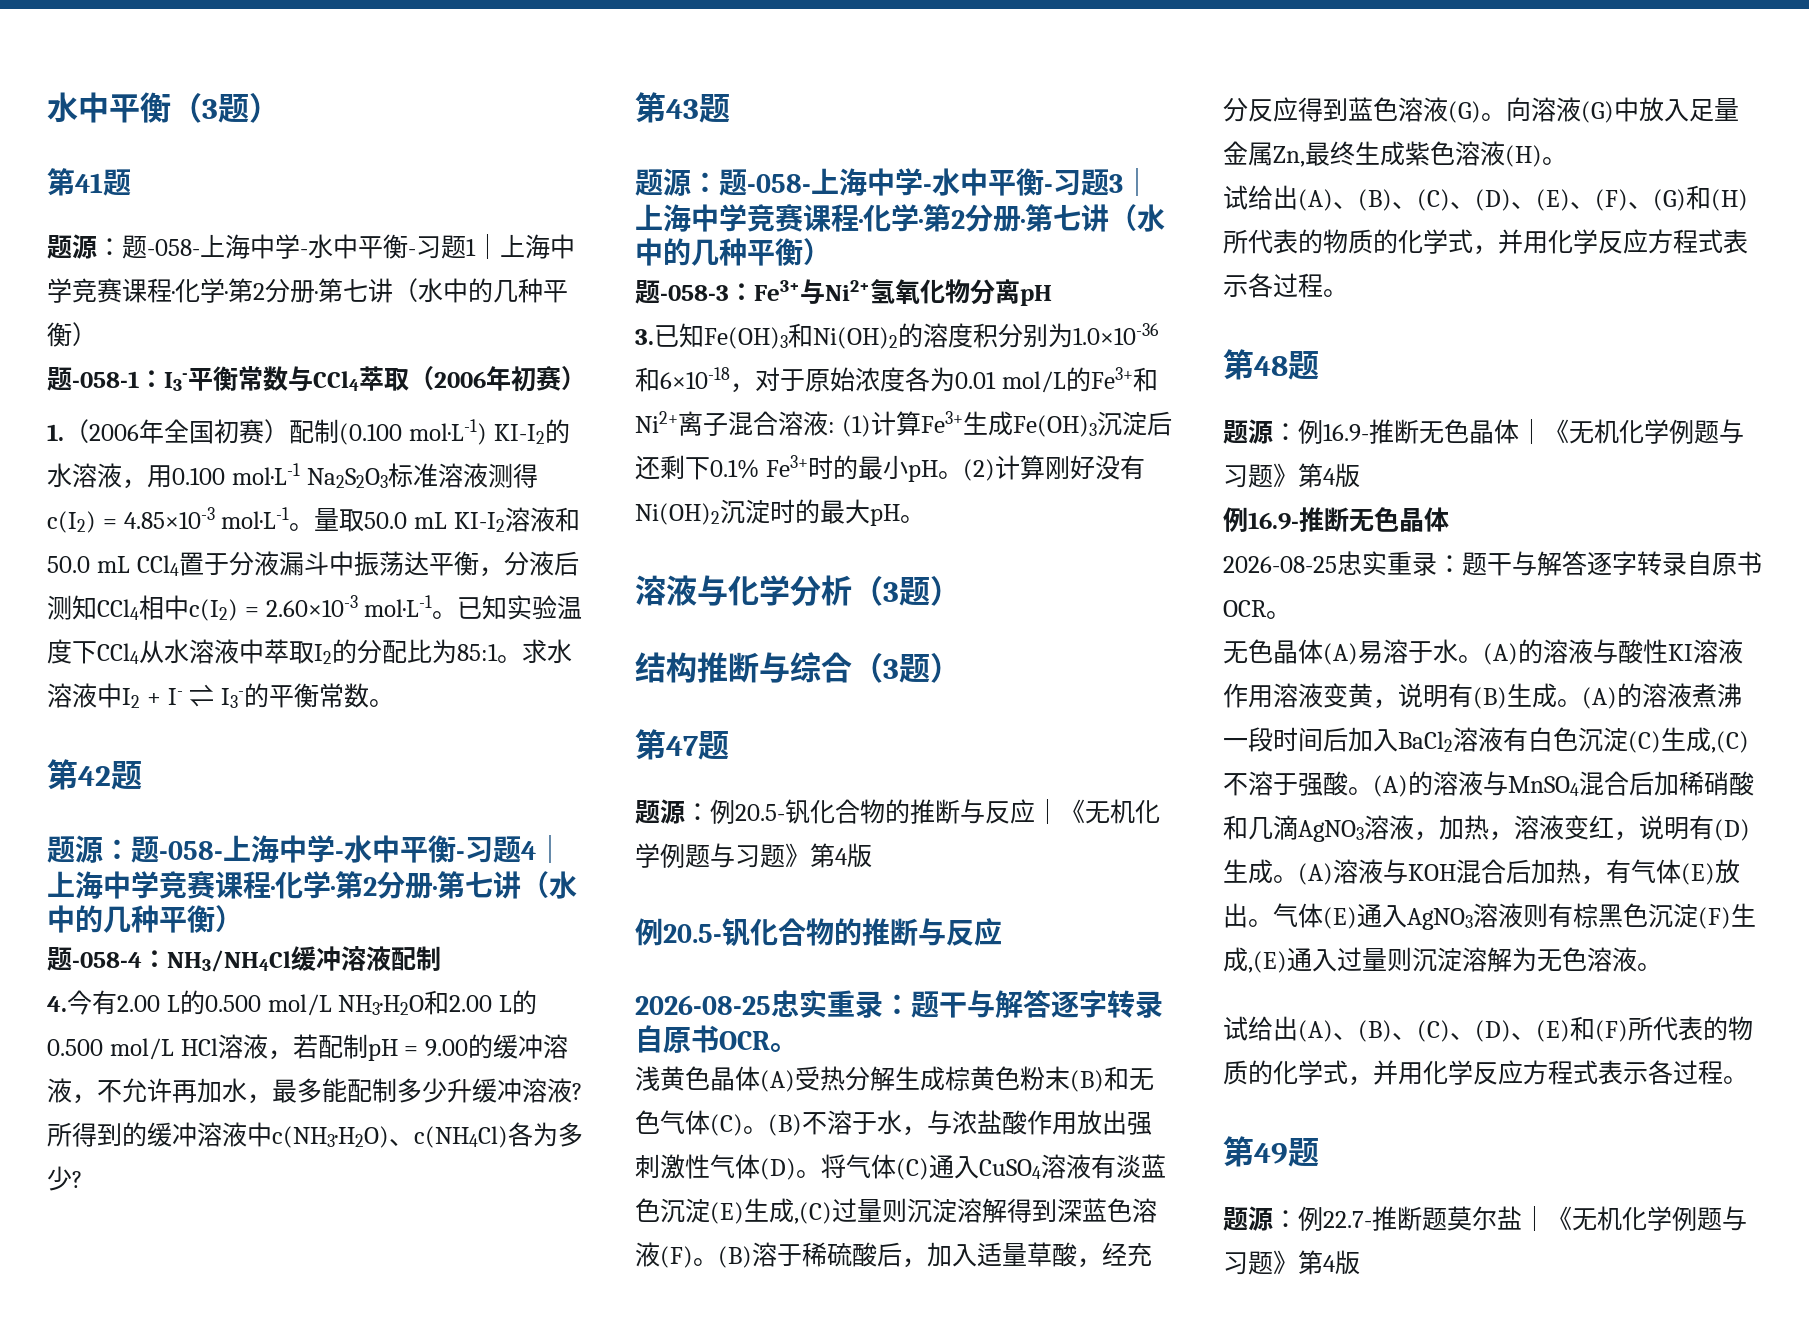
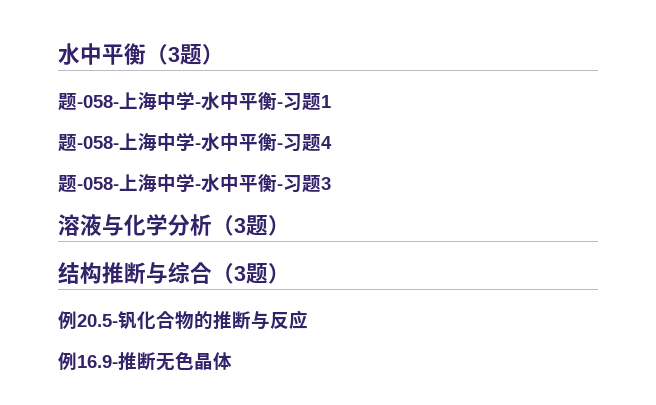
[47,168,131,196] [47,234,122,259] 第41题 // 题源： -> (224, 54) none
[475,234,575,259] [47,278,568,303] [47,322,97,347] [47,365,586,392] [47,419,570,445] [47,463,538,489] [47,507,580,533] [47,551,579,577] [47,595,583,621] [47,639,572,664] [47,683,394,708] [47,759,142,790] [47,835,131,863] ｜上海中学竞赛课程·化学·第2分册·第七讲（水中的几种平衡） // 题-058-1：I3-平衡常数与CCl4萃取（2006年初赛） // 1.（2006年全国初赛）配制(0.100 mol·L-1) KI-I2的水溶液，用0.100 mol·L-1 Na2S2O3标准溶液测得c(I2) = 4.85×10-3 mol·L-1。量取50.0 mL KI-I2溶液和50.0 mL CCl4置于分液漏斗中振荡达平衡，分液后测知CCl4相中c(I2) = 2.60×10-3 mol·L-1。已知实验温度下CCl4从水溶液中萃取I2的分配比为85:1。求水溶液中I2 + I- ⇌ I3-的平衡常数。 // 第42题 // 题源： -> (331, 101) //
[536,835,564,863] [47,870,577,899] [47,905,243,933] [47,946,441,972] [47,990,537,1016] [47,1034,568,1061] [47,1078,583,1104] [47,1122,583,1148] [47,1166,83,1191] [635,92,730,123] [635,168,719,196] ｜上海中学竞赛课程·化学·第2分册·第七讲（水中的几种平衡） // 题-058-4：NH3/NH4Cl缓冲溶液配制 // 4.今有2.00 L的0.500 mol/L NH3·H2O和2.00 L的0.500 mol/L HCl溶液，若配制pH = 9.00的缓冲溶液，不允许再加水，最多能配制多少升缓冲溶液?所得到的缓冲溶液中c(NH3·H2O)、c(NH4Cl)各为多少? // 第43题 // 题源： -> (332, 142) //
[1123,168,1151,196] [635,203,1165,232] [635,238,831,266] [635,279,1052,306] [635,323,1159,349] [635,367,1158,393] [635,411,1172,437] [635,455,1145,482] [635,499,925,526] ｜上海中学竞赛课程·化学·第2分册·第七讲（水中的几种平衡） // 题-058-3：Fe3+与Ni2+氢氧化物分离pH // 3.已知Fe(OH)3和Ni(OH)2的溶度积分别为1.0×10-36和6×10-18，对于原始浓度各为0.01 mol/L的Fe3+和Ni2+离子混合溶液: (1)计算Fe3+生成Fe(OH)3沉淀后还剩下0.1% Fe3+时的最小pH。(2)计算刚好没有Ni(OH)2沉淀时的最大pH。 -> (331, 183) none
[635,729,729,760] [635,799,1160,824] [635,843,872,868] // 第47题 // 题源：例20.5-钒化合物的推断与反应｜《无机化学例题与习题》第4版 -> (290, 273) none
[635,990,1163,1018] [635,1025,798,1053] [635,1066,1154,1092] [635,1110,1152,1136] [635,1154,1166,1180] [635,1198,1157,1224] [635,1242,1152,1268] [1223,97,1739,123] [1223,141,1567,167] [1223,185,1748,211] [1223,229,1748,255] [1223,273,1348,298] [1223,349,1319,380] [1223,419,1744,444] [1223,463,1360,488] [1223,507,1449,532] [1223,551,1762,576] [1223,600,1291,619] [1223,639,1743,665] [1223,683,1742,709] [1223,727,1749,753] [1223,771,1754,797] [1223,815,1750,842] [1223,859,1740,885] [1223,903,1756,930] [1223,947,1662,973] [1223,1016,1753,1042] [1223,1060,1748,1086] [1223,1136,1319,1167] [1223,1206,1747,1231] [1223,1250,1360,1275] 2026-08-25忠实重录：题干与解答逐字转录自原书OCR。 // 浅黄色晶体(A)受热分解生成棕黄色粉末(B)和无色气体(C)。(B)不溶于水，与浓盐酸作用放出强刺激性气体(D)。将气体(C)通入CuSO4溶液有淡蓝色沉淀(E)生成,(C)过量则沉淀溶解得到深蓝色溶液(F)。(B)溶于稀硫酸后，加入适量草酸，经充分反应得到蓝色溶液(G)。向溶液(G)中放入足量金属Zn,最终生成紫色溶液(H)。 // 试给出(A)、(B)、(C)、(D)、(E)、(F)、(G)和(H)所代表的物质的化学式，并用化学反应方程式表示各过程。 // 第48题 // 题源：例16.9-推断无色晶体｜《无机化学例题与习题》第4版 // 例16.9-推断无色晶体 // 2026-08-25忠实重录：题干与解答逐字转录自原书OCR。 // 无色晶体(A)易溶于水。(A)的溶液与酸性KI溶液作用溶液变黄，说明有(B)生成。(A)的溶液煮沸一段时间后加入BaCl2溶液有白色沉淀(C)生成,(C)不溶于强酸。(A)的溶液与MnSO4混合后加稀硝酸和几滴AgNO3溶液，加热，溶液变红，说明有(D)生成。(A)溶液与KOH混合后加热，有气体(E)放出。气体(E)通入AgNO3溶液则有棕黑色沉淀(F)生成,(E)通入过量则沉淀溶解为无色溶液。 // 试给出(A)、(B)、(C)、(D)、(E)和(F)所代表的物质的化学式，并用化学反应方程式表示各过程。 // 第49题 // 题源：例22.7-推断题莫尔盐｜《无机化学例题与习题》第4版 -> [58,351,232,371] 例16.9-推断无色晶体

